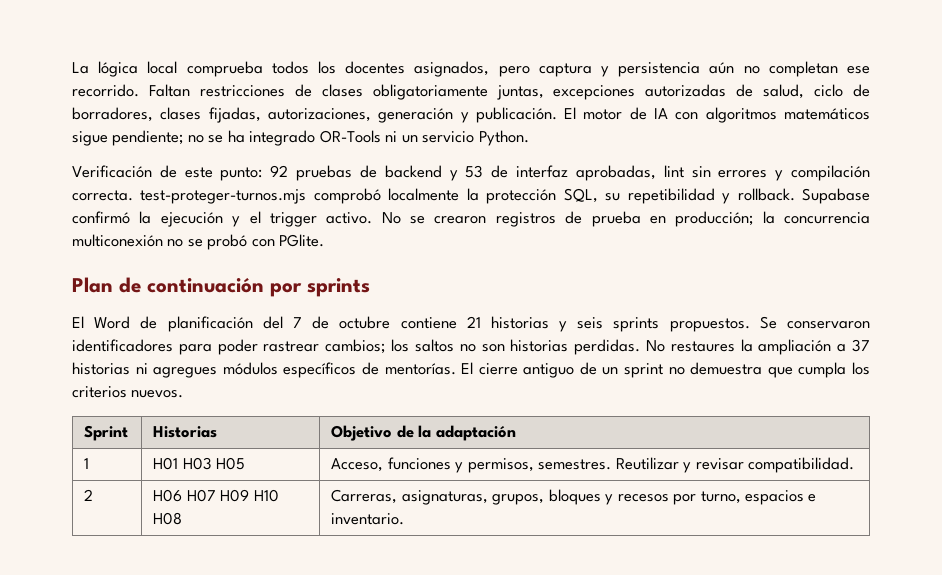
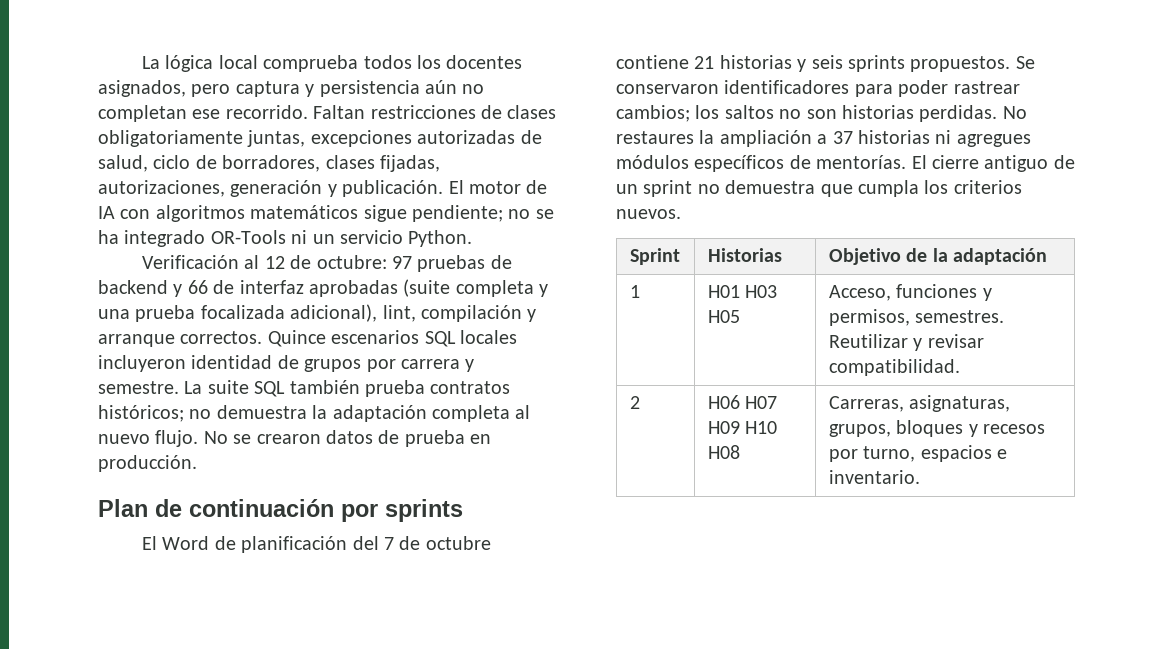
[159,165,289,181] de este punto: 92 -> [244,255,413,269] al 12 de octubre: 97
[465,165,484,178] 53 -> [187,280,208,294] 66
[575,165,871,181] [72,188,871,204] [72,211,373,227] aprobadas, lint sin errores y compilación correcta. test-proteger-turnos.mjs comprobó localmente la protección SQL, su repetibilidad y rollback. Supabase confirmó la ejecución y el trigger activo. -> [309,279,549,297] [98,304,537,322] [98,330,517,347] [98,355,475,372] [98,380,511,397] [98,405,531,422] [98,430,199,447] aprobadas (suite completa y una prueba focalizada adicional), lint, compilación y arranque correctos. Quince escenarios SQL locales incluyeron identidad de grupos por carrera y semestre. La suite SQL también prueba contratos históricos; no demuestra la adaptación completa al nuevo flujo.
[495,212,556,227] registros -> [326,430,373,444] datos
[675,211,870,227] [72,234,325,250] producción; la concurrencia multiconexión no se probó con PGlite. -> [98,455,197,472] producción.

